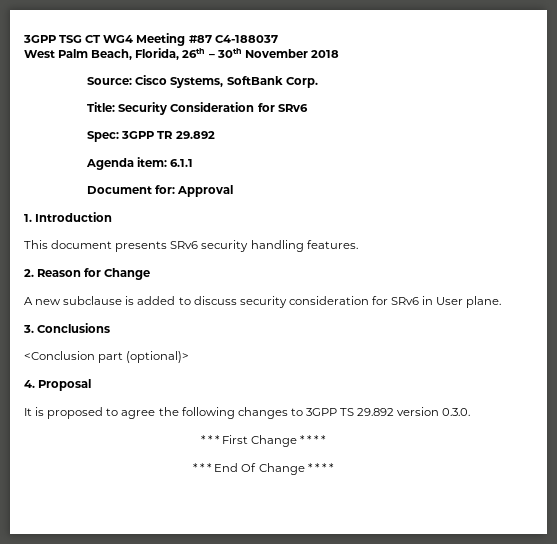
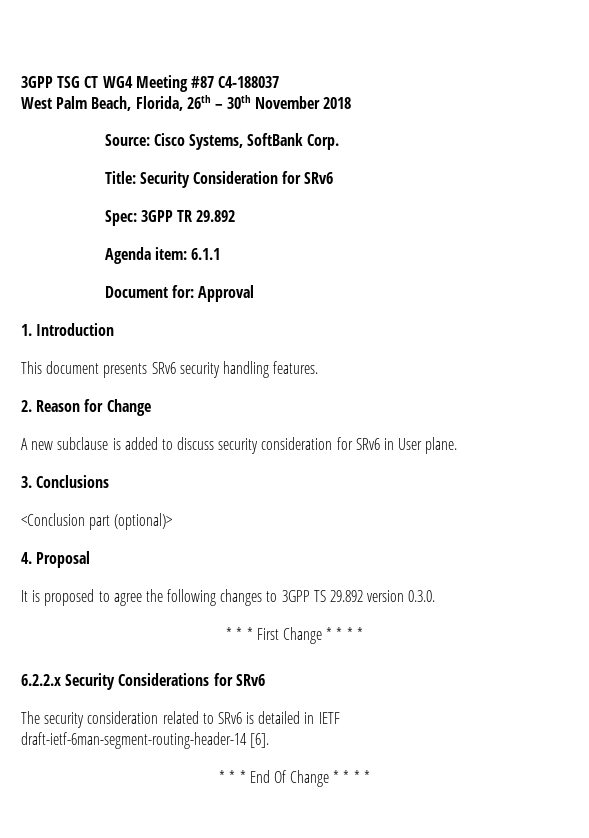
(327, 439) none -> [21,673,265,690] [21,711,340,728] [21,732,270,749] // 6.2.2.x Security Considerations for SRv6 // The security consideration related to SRv6 is detailed in IETF draft-ietf-6man-segment-routing-header-14 [6].

